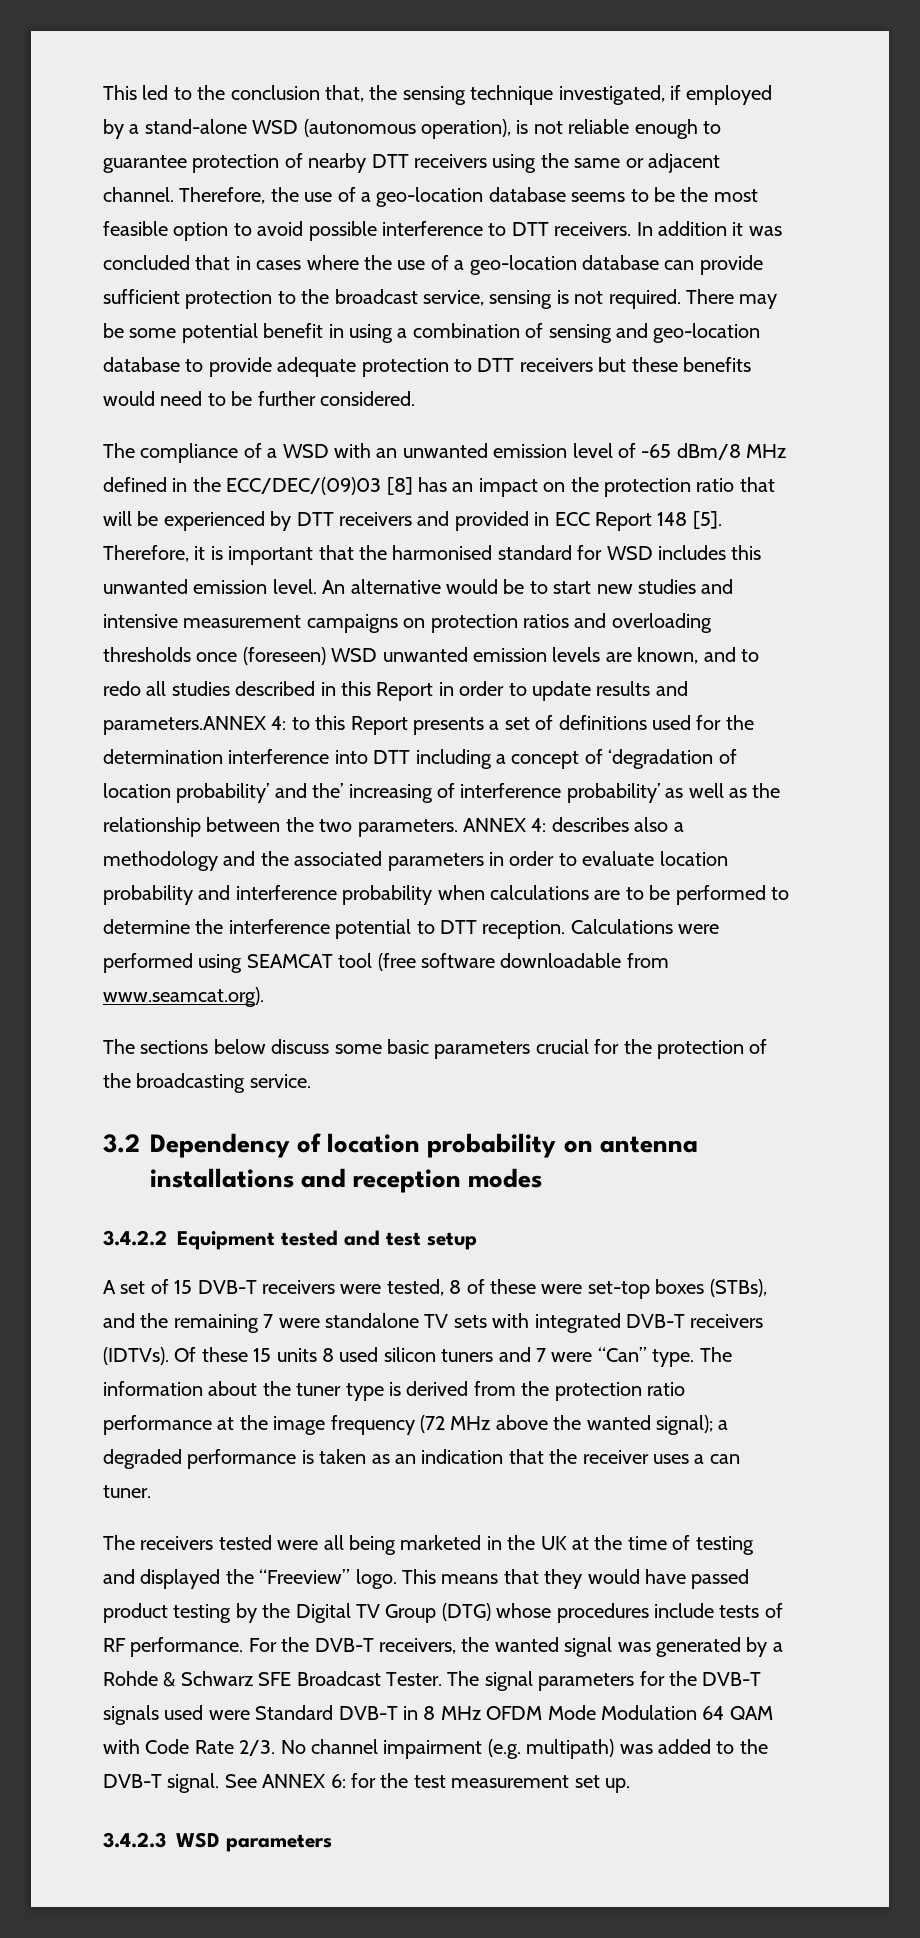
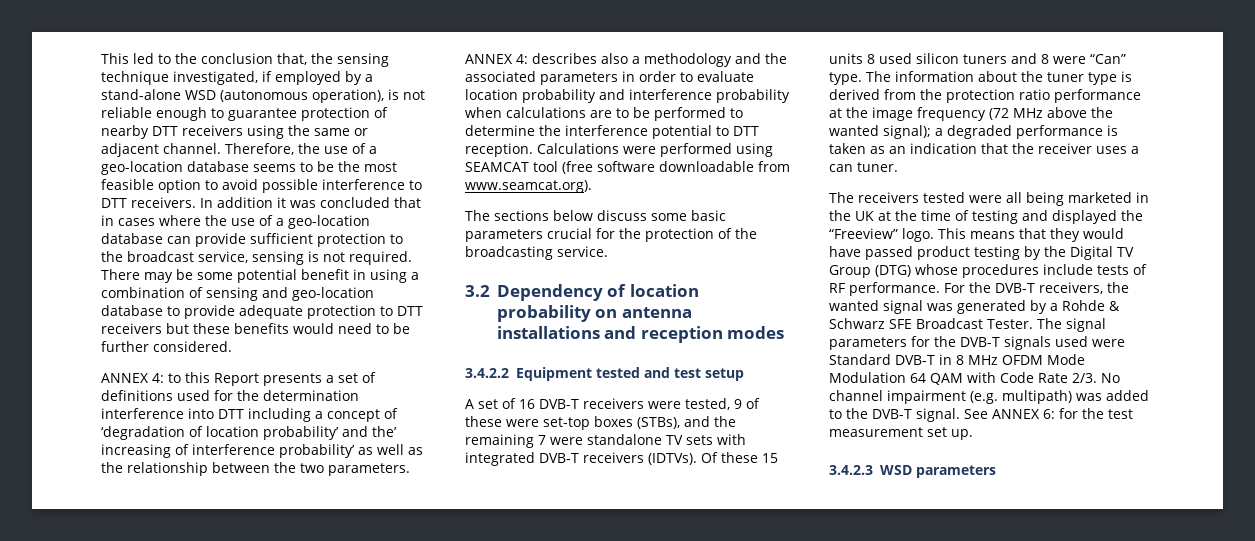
[103,443,787,463] [103,477,775,497] [103,511,722,531] [103,545,762,565] [103,579,734,594] [103,613,712,633] [103,647,759,665] [103,681,688,701] [103,716,266,735] The compliance of a WSD with an unwanted emission level of -65 dBm/8 MHz defined in the ECC/DEC/(09)03 [8] has an impact on the protection ratio that will be experienced by DTT receivers and provided in ECC Report 148 [5]. Therefore, it is important that the harmonised standard for WSD includes this unwanted emission level. An alternative would be to start new studies and intensive measurement campaigns on protection ratios and overloading thresholds once (foreseen) WSD unwanted emission levels are known, and to redo all studies described in this Report in order to update results and parameters.ANNEX -> [101,373,149,383] ANNEX
[174,1280,193,1294] 15 -> [519,399,535,409] 16
[449,1280,462,1294] 8 -> [734,399,742,409] 9
[535,1348,546,1362] 7 -> [1041,54,1049,64] 8

